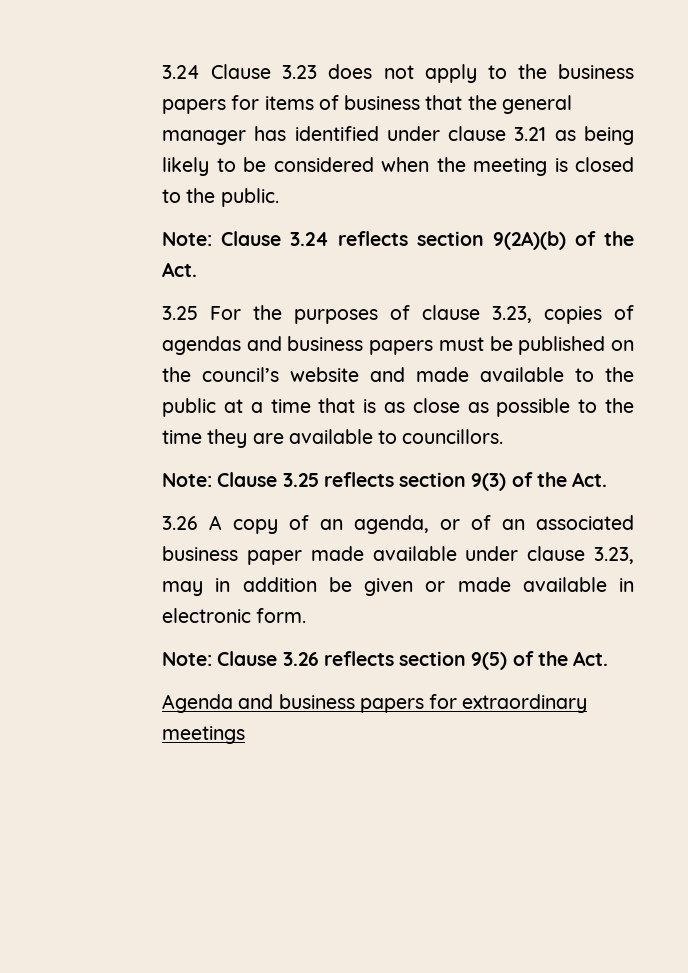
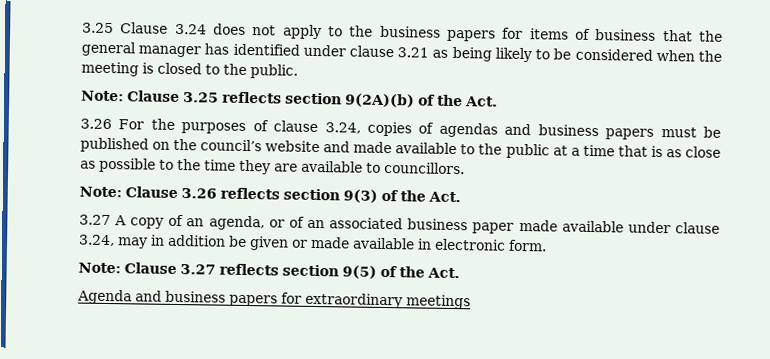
[162,64,318,79] 3.24 Clause 3.23 -> [81,22,207,35] 3.25 Clause 3.24
[290,232,330,246] 3.24 -> [182,92,219,103] 3.25
[162,306,199,320] 3.25 -> [79,118,112,130] 3.26
[492,306,533,323] 3.23, -> [324,122,361,134] 3.24,
[282,473,319,487] 3.25 -> [180,188,217,199] 3.26
[162,516,199,530] 3.26 -> [78,214,111,226] 3.27
[593,547,634,564] 3.23, -> [78,234,115,247] 3.24,
[282,652,319,666] 3.26 -> [179,264,216,275] 3.27

